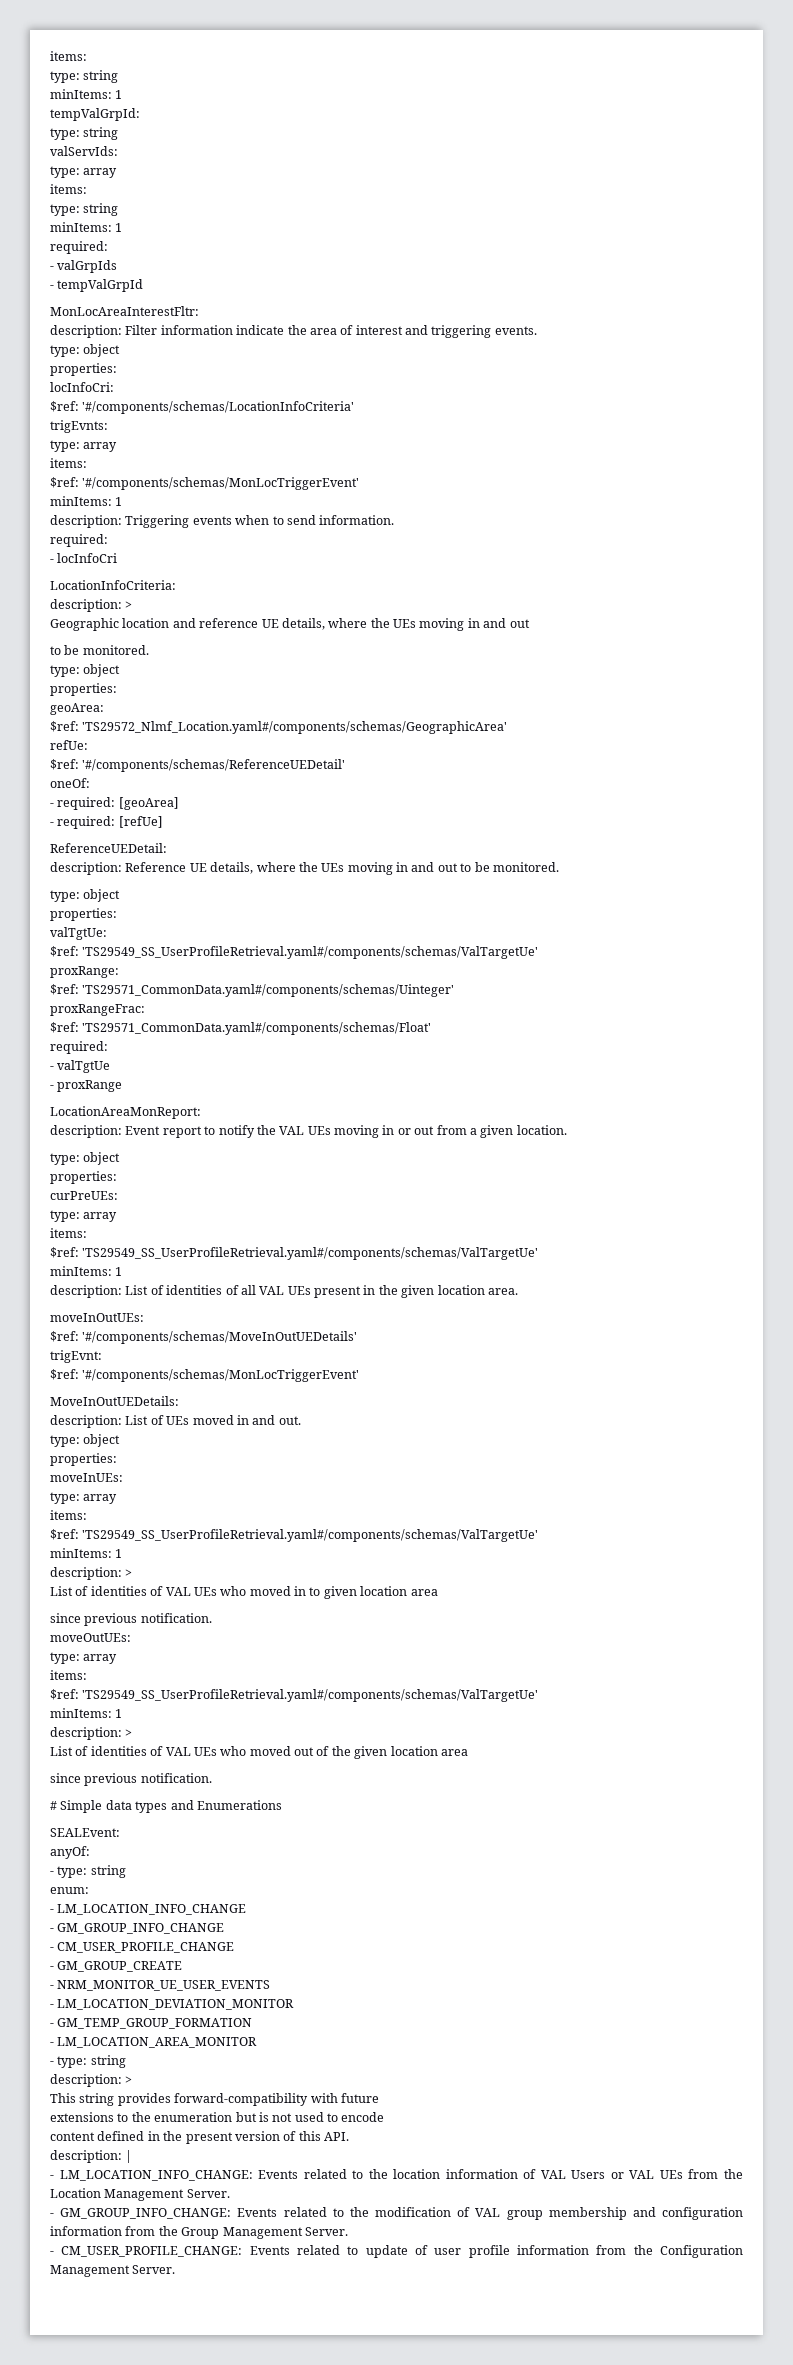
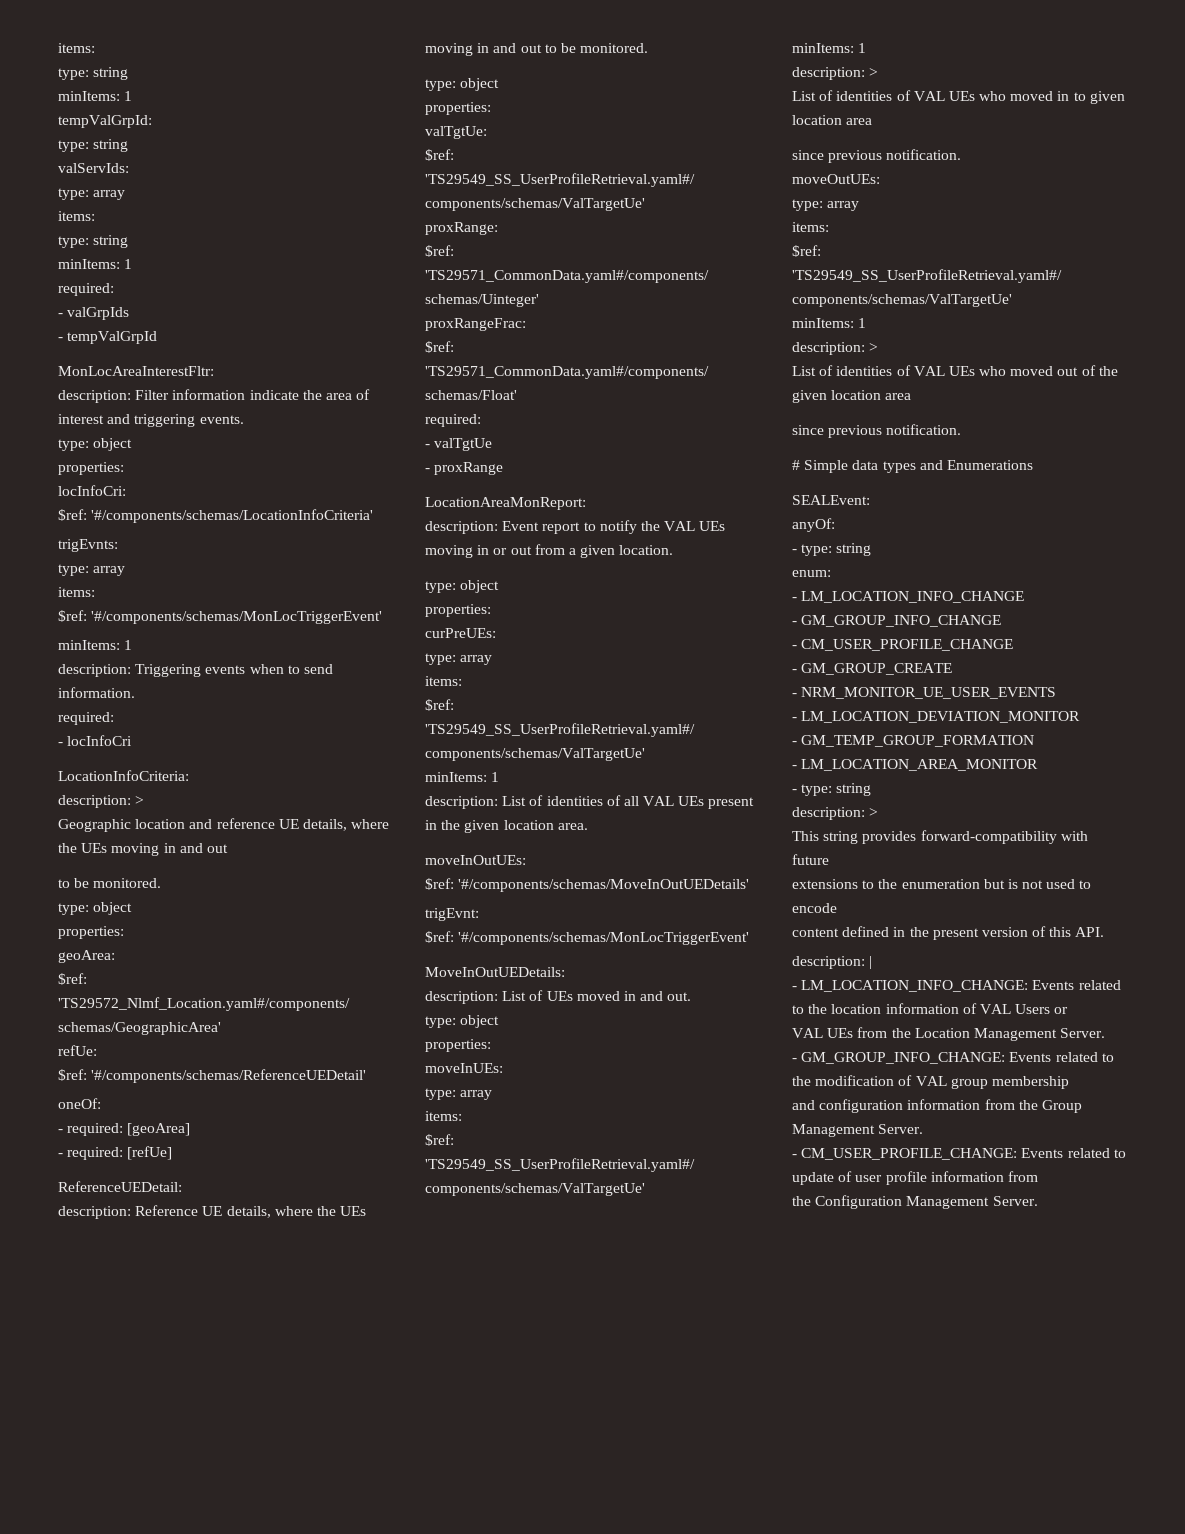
(624, 2175) none -> (1069, 1010) //
(627, 2213) none -> (1069, 1082) //
(627, 2250) none -> (1038, 1176) //

